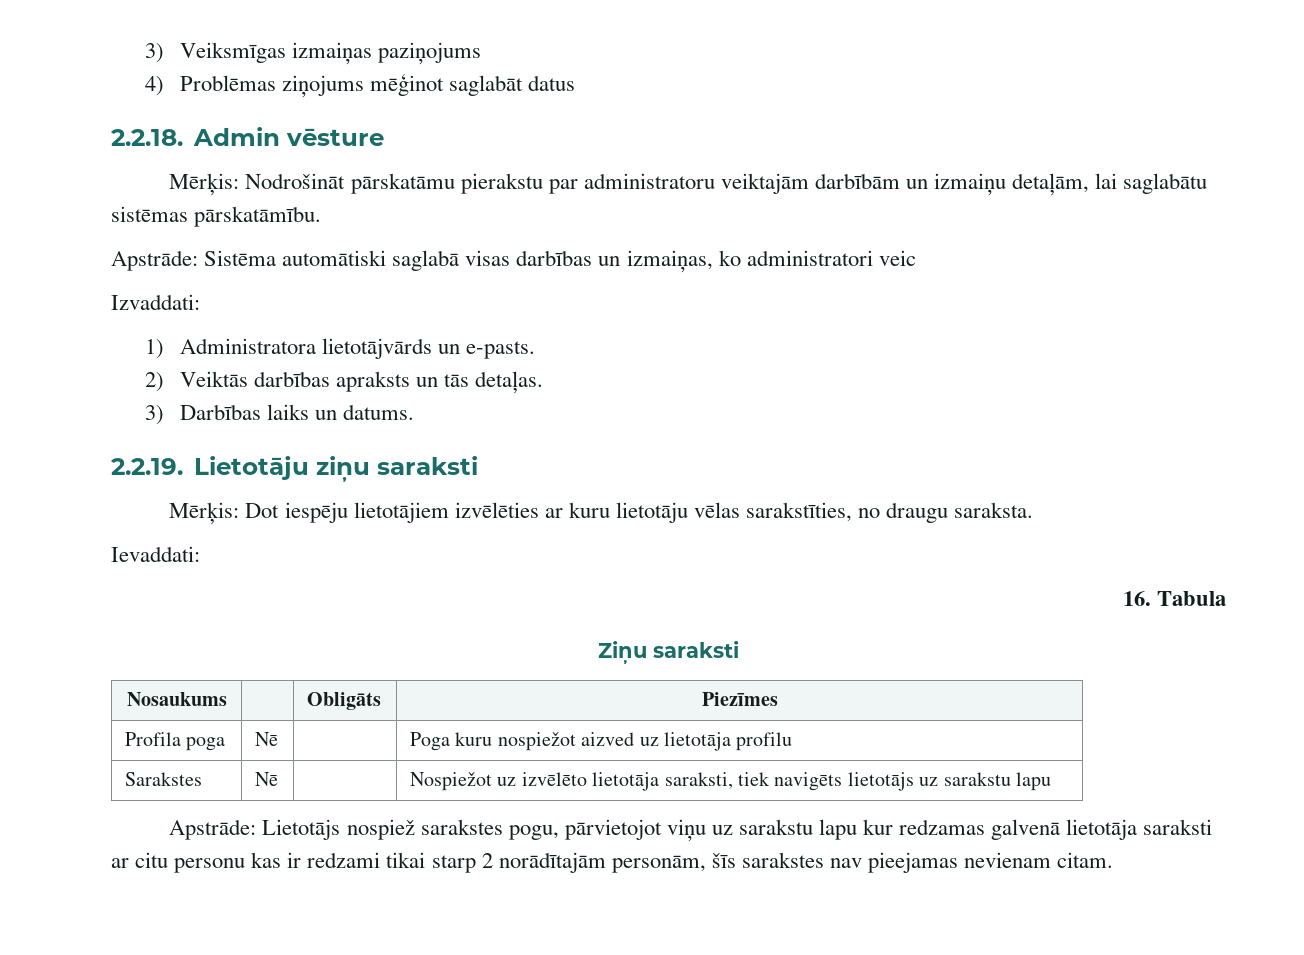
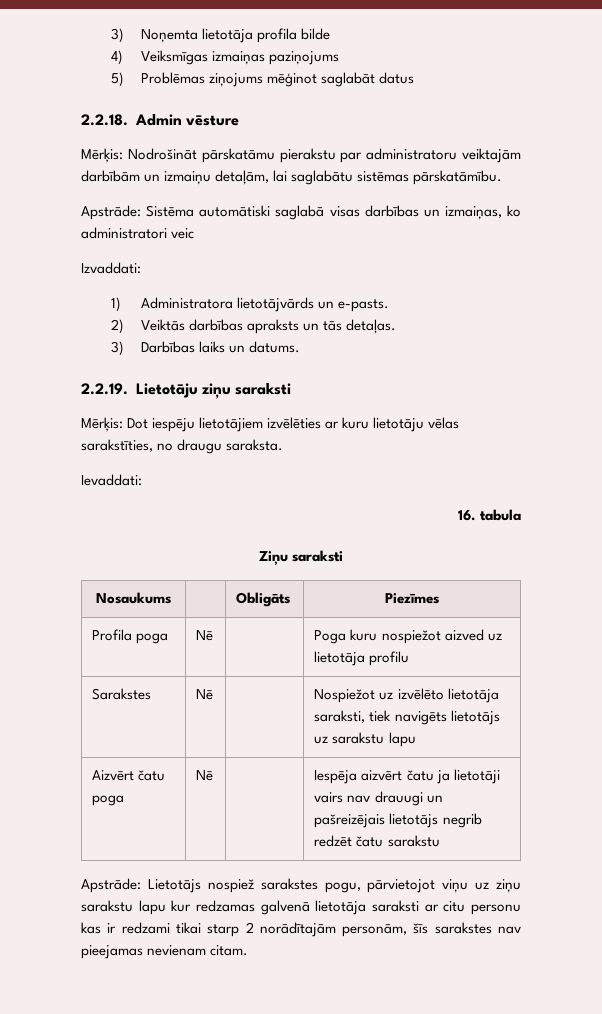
[145,43,165,63] 3) -> [110,28,330,43] [110,50,123,65] 3) Noņemta lietotāja profila bilde // 4)
[145,76,165,96] 4) -> [110,72,124,87] 5)
[1157,591,1226,606] Tabula -> [480,509,521,521] tabula
(1051, 781) none -> [92,770,166,781] [92,795,125,806] [196,770,214,781] [314,769,500,784] [314,791,443,806] [314,813,482,828] [314,835,440,847] // Aizvērt čatu poga | Nē | | Iespēja aizvērt čatu ja lietotāji vairs nav drauugi un pašreizējais lietotājs negrib redzēt čatu sarakstu
(733, 830) none -> [496,879,521,893] ziņu

